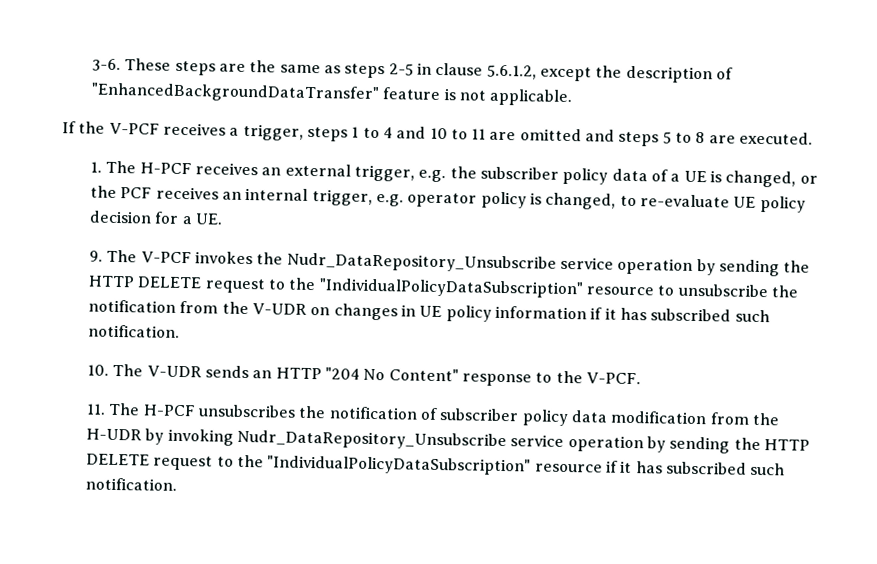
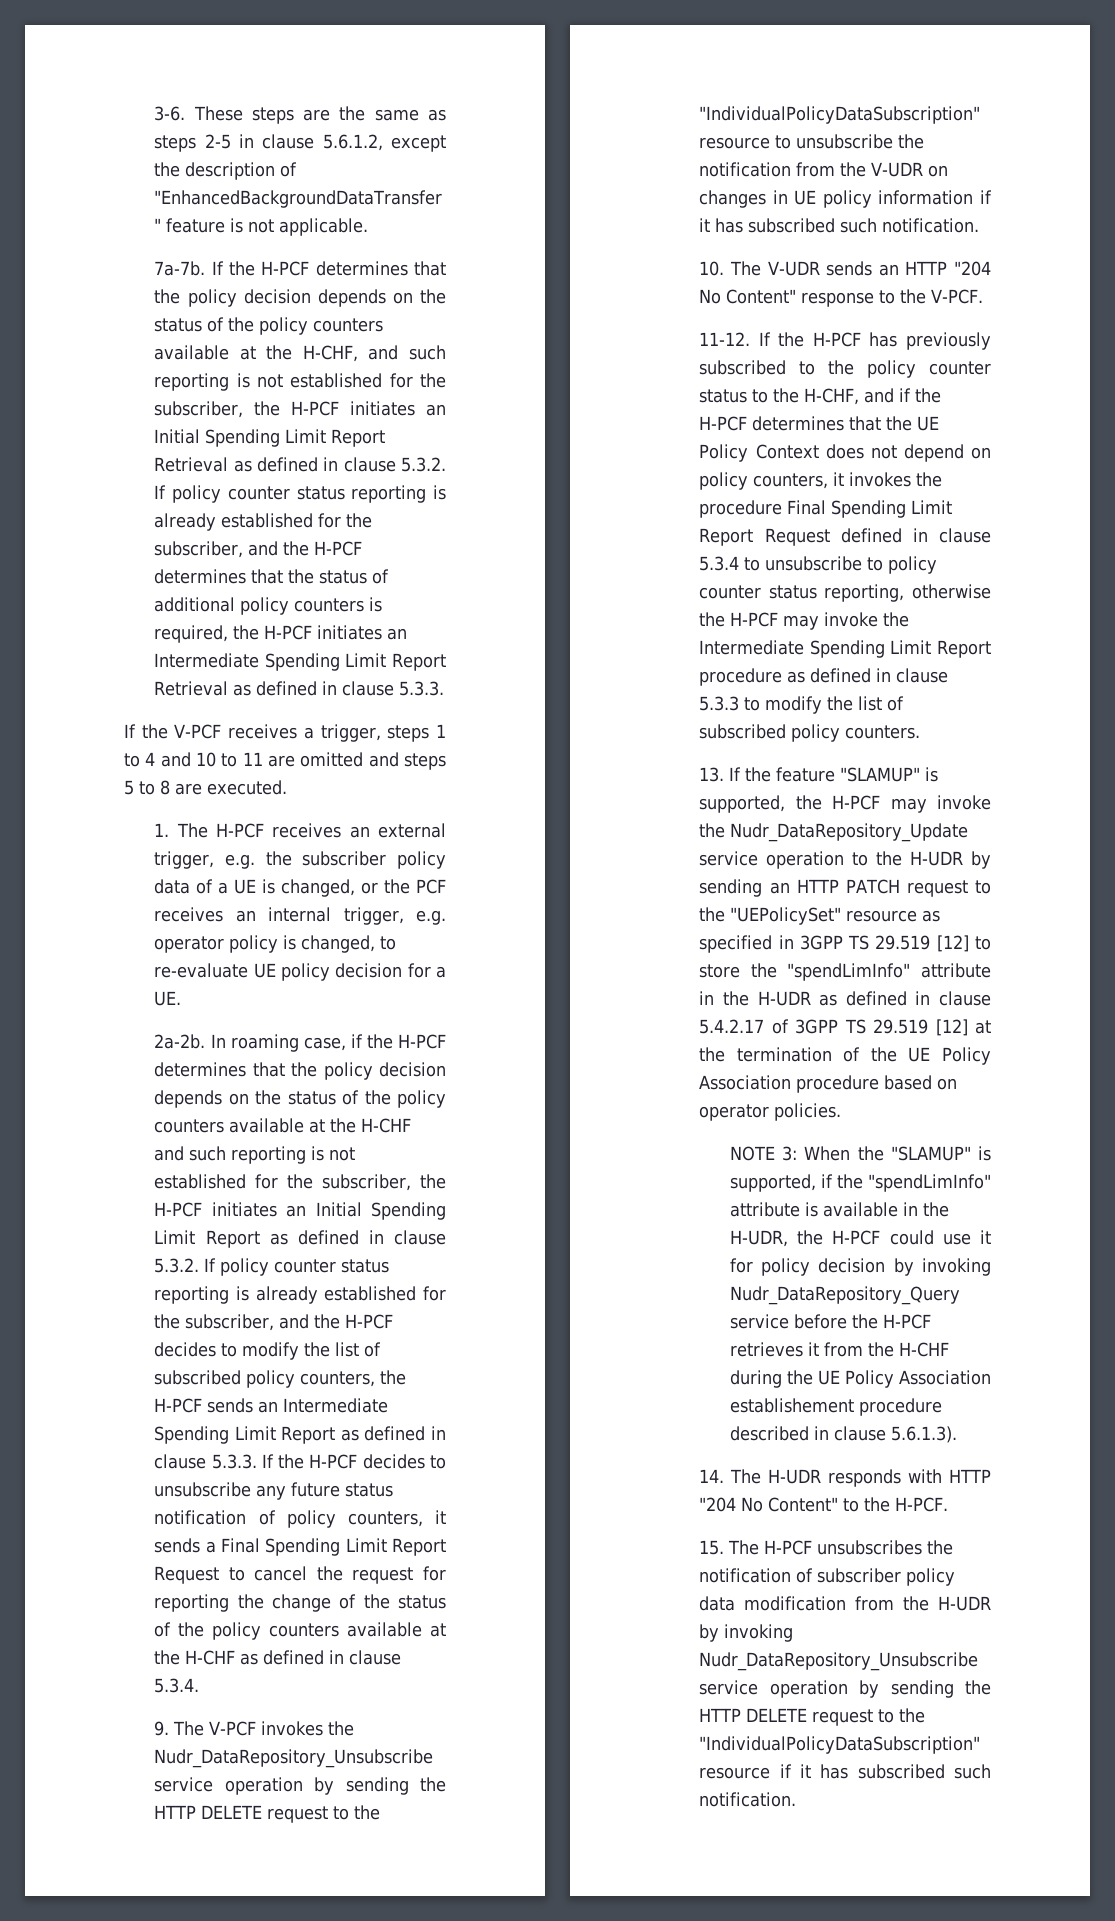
(573, 97) none -> [154,261,446,276] [154,289,446,307] [154,317,384,335] [154,345,447,362] [154,373,446,391] [154,401,447,418] [154,429,386,447] [154,457,446,472] [154,485,446,503] [154,513,373,531] [154,541,363,558] [154,569,390,584] [154,597,383,615] [154,625,408,643] [154,653,447,671] [154,681,445,696] // 7a-7b. If the H-PCF determines that the policy decision depends on the status of the policy counters available at the H-CHF, and such reporting is not established for the subscriber, the H-PCF initiates an Initial Spending Limit Report Retrieval as defined in clause 5.3.2. If policy counter status reporting is already established for the subscriber, and the H-PCF determines that the status of additional policy counters is required, the H-PCF initiates an Intermediate Spending Limit Report Retrieval as defined in clause 5.3.3.
(224, 219) none -> [154,1034,446,1052] [154,1062,447,1080] [154,1090,446,1108] [154,1118,412,1133] [154,1146,356,1164] [154,1174,447,1191] [154,1202,447,1220] [154,1230,446,1248] [154,1258,390,1276] [154,1286,446,1304] [154,1314,394,1331] [154,1342,382,1360] [154,1370,407,1388] [154,1398,389,1413] [154,1426,446,1444] [154,1454,446,1469] [154,1482,394,1500] [154,1510,447,1528] [154,1538,447,1556] [154,1566,446,1584] [154,1594,446,1612] [154,1622,446,1640] [154,1650,402,1665] [154,1678,200,1693] // 2a-2b. In roaming case, if the H-PCF determines that the policy decision depends on the status of the policy counters available at the H-CHF and such reporting is not established for the subscriber, the H-PCF initiates an Initial Spending Limit Report as defined in clause 5.3.2. If policy counter status reporting is already established for the subscriber, and the H-PCF decides to modify the list of subscribed policy counters, the H-PCF sends an Intermediate Spending Limit Report as defined in clause 5.3.3. If the H-PCF decides to unsubscribe any future status notification of policy counters, it sends a Final Spending Limit Report Request to cancel the request for reporting the change of the status of the policy counters available at the H-CHF as defined in clause 5.3.4.
[86,403,107,415] 11. -> [699,332,991,350] [699,360,991,378] [699,388,942,405] [699,416,940,431] [699,444,991,462] [699,472,943,490] [699,500,953,518] [699,528,991,546] [699,556,938,574] [699,584,991,602] [699,612,910,630] [699,640,992,658] [699,668,949,686] [699,696,905,714] [699,724,921,742] [699,767,939,782] [699,795,991,813] [699,823,969,842] [699,851,991,869] [699,879,991,897] [699,907,941,925] [699,935,991,953] [699,963,991,981] [699,991,991,1006] [699,1019,991,1036] [699,1047,991,1065] [699,1075,958,1093] [699,1103,842,1121] [729,1146,991,1161] [729,1174,991,1192] [729,1202,949,1217] [729,1230,991,1247] [729,1258,991,1276] [729,1286,960,1305] [729,1314,931,1329] [729,1342,949,1357] [729,1370,991,1388] [729,1398,942,1416] [729,1426,957,1443] [699,1469,991,1487] [699,1497,949,1512] [699,1540,725,1555] 11-12. If the H-PCF has previously subscribed to the policy counter status to the H-CHF, and if the H-PCF determines that the UE Policy Context does not depend on policy counters, it invokes the procedure Final Spending Limit Report Request defined in clause 5.3.4 to unsubscribe to policy counter status reporting, otherwise the H-PCF may invoke the Intermediate Spending Limit Report procedure as defined in clause 5.3.3 to modify the list of subscribed policy counters. // 13. If the feature "SLAMUP" is supported, the H-PCF may invoke the Nudr_DataRepository_Update service operation to the H-UDR by sending an HTTP PATCH request to the "UEPolicySet" resource as specified in 3GPP TS 29.519 [12] to store the "spendLimInfo" attribute in the H-UDR as defined in clause 5.4.2.17 of 3GPP TS 29.519 [12] at the termination of the UE Policy Association procedure based on operator policies. // NOTE 3: When the "SLAMUP" is supported, if the "spendLimInfo" attribute is available in the H-UDR, the H-PCF could use it for policy decision by invoking Nudr_DataRepository_Query service before the H-PCF retrieves it from the H-CHF during the UE Policy Association establishement procedure described in clause 5.6.1.3). // 14. The H-UDR responds with HTTP "204 No Content" to the H-PCF. // 15.

